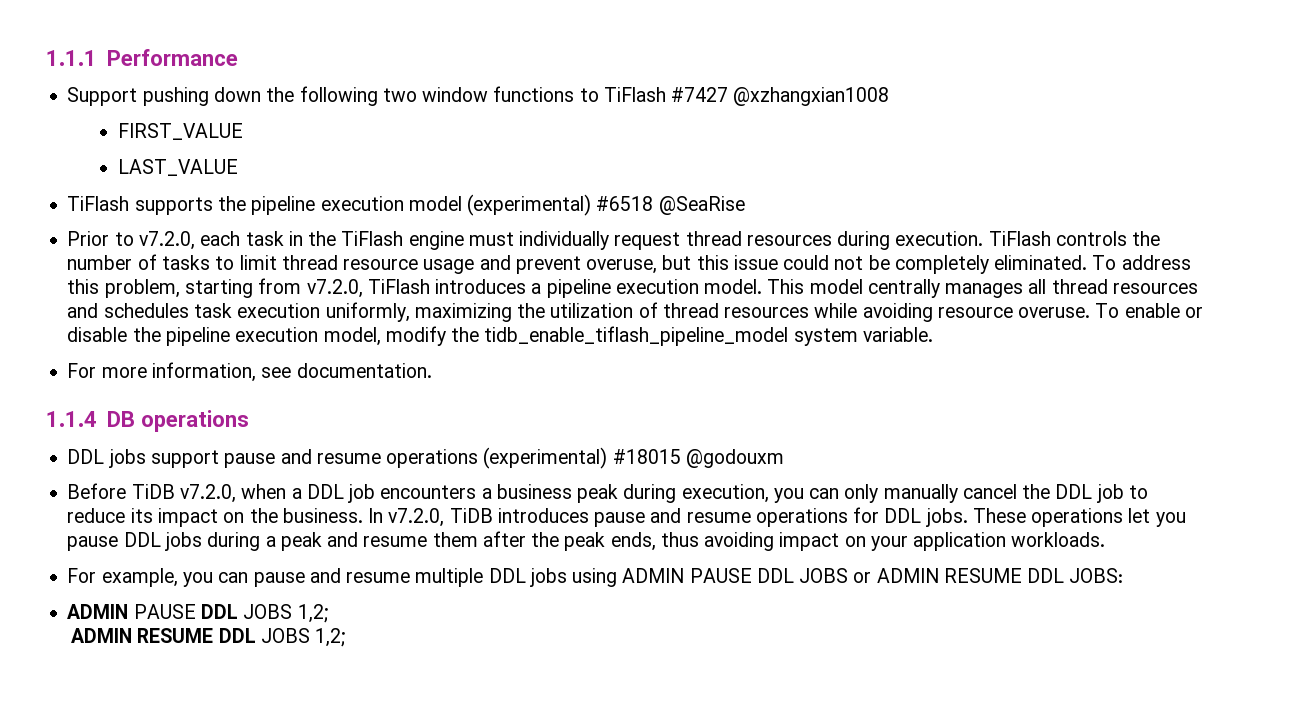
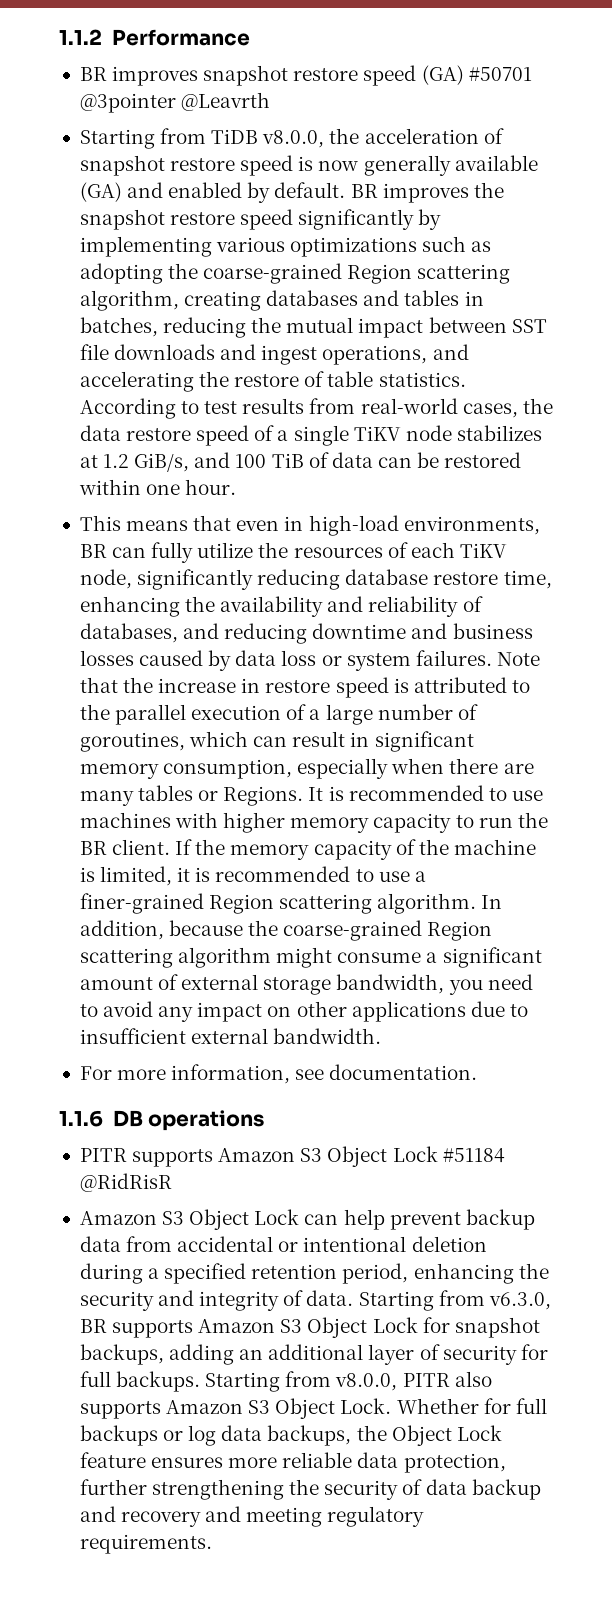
[46,50,97,66] 1.1.1 -> [59,29,102,45] 1.1.2
[67,86,890,106] [117,123,243,140] [117,159,238,176] [67,194,745,216] [67,231,1161,250] [67,254,1191,274] [67,278,1198,298] [67,302,1203,322] [67,326,933,346] Support pushing down the following two window functions to TiFlash #7427 @xzhangxian1008 // FIRST_VALUE // LAST_VALUE // TiFlash supports the pipeline execution model (experimental) #6518 @SeaRise // Prior to v7.2.0, each task in the TiFlash engine must individually request thread resources during execution. TiFlash controls the number of tasks to limit thread resource usage and prevent overuse, but this issue could not be completely eliminated. To address this problem, starting from v7.2.0, TiFlash introduces a pipeline execution model. This model centrally manages all thread resources and schedules task execution uniformly, maximizing the utilization of thread resources while avoiding resource overuse. To enable or disable the pipeline execution model, modify the tidb_enable_tiflash_pipeline_model system variable. -> [79,65,532,86] [79,92,271,113] [79,128,504,149] [79,155,538,176] [79,182,504,203] [79,209,442,230] [79,236,492,257] [79,263,511,284] [79,290,484,311] [79,317,547,338] [79,344,469,365] [79,371,466,392] [79,398,553,419] [79,425,542,446] [79,452,522,472] [78,479,237,495] [79,515,540,536] [79,542,507,563] [79,569,552,590] [79,596,483,617] [79,623,533,644] [79,650,540,671] [79,677,530,698] [79,704,478,725] [79,731,474,752] [79,758,534,779] [79,785,543,806] [79,812,548,833] [79,839,536,860] [79,866,426,886] [79,893,503,914] [79,920,493,941] [79,947,542,968] [79,974,533,995] [79,1001,528,1022] [79,1028,382,1044] BR improves snapshot restore speed (GA) #50701 @3pointer @Leavrth // Starting from TiDB v8.0.0, the acceleration of snapshot restore speed is now generally available (GA) and enabled by default. BR improves the snapshot restore speed significantly by implementing various optimizations such as adopting the coarse-grained Region scattering algorithm, creating databases and tables in batches, reducing the mutual impact between SST file downloads and ingest operations, and accelerating the restore of table statistics. According to test results from real-world cases, the data restore speed of a single TiKV node stabilizes at 1.2 GiB/s, and 100 TiB of data can be restored within one hour. // This means that even in high-load environments, BR can fully utilize the resources of each TiKV node, significantly reducing database restore time, enhancing the availability and reliability of databases, and reducing downtime and business losses caused by data loss or system failures. Note that the increase in restore speed is attributed to the parallel execution of a large number of goroutines, which can result in significant memory consumption, especially when there are many tables or Regions. It is recommended to use machines with higher memory capacity to run the BR client. If the memory capacity of the machine is limited, it is recommended to use a finer-grained Region scattering algorithm. In addition, because the coarse-grained Region scattering algorithm might consume a significant amount of external storage bandwidth, you need to avoid any impact on other applications due to insufficient external bandwidth.
[46,411,97,427] 1.1.4 -> [59,1110,103,1127] 1.1.6
[67,447,784,469] [67,483,1149,503] [67,507,1186,527] [67,531,1106,551] [67,568,1124,587] [67,604,328,623] [71,628,346,647] DDL jobs support pause and resume operations (experimental) #18015 @godouxm // Before TiDB v7.2.0, when a DDL job encounters a business peak during execution, you can only manually cancel the DDL job to reduce its impact on the business. In v7.2.0, TiDB introduces pause and resume operations for DDL jobs. These operations let you pause DDL jobs during a peak and resume them after the peak ends, thus avoiding impact on your application workloads. // For example, you can pause and resume multiple DDL jobs using ADMIN PAUSE DDL JOBS or ADMIN RESUME DDL JOBS: // ADMIN PAUSE DDL JOBS 1,2; // ADMIN RESUME DDL JOBS 1,2; -> [79,1146,505,1167] [79,1173,172,1192] [79,1209,535,1230] [79,1236,487,1252] [79,1263,549,1284] [79,1290,551,1311] [79,1317,540,1338] [79,1344,548,1365] [79,1371,492,1392] [79,1398,547,1419] [79,1425,502,1446] [79,1452,506,1473] [79,1479,541,1500] [79,1506,425,1527] [79,1534,212,1554] PITR supports Amazon S3 Object Lock #51184 @RidRisR // Amazon S3 Object Lock can help prevent backup data from accidental or intentional deletion during a specified retention period, enhancing the security and integrity of data. Starting from v6.3.0, BR supports Amazon S3 Object Lock for snapshot backups, adding an additional layer of security for full backups. Starting from v8.0.0, PITR also supports Amazon S3 Object Lock. Whether for full backups or log data backups, the Object Lock feature ensures more reliable data protection, further strengthening the security of data backup and recovery and meeting regulatory requirements.

